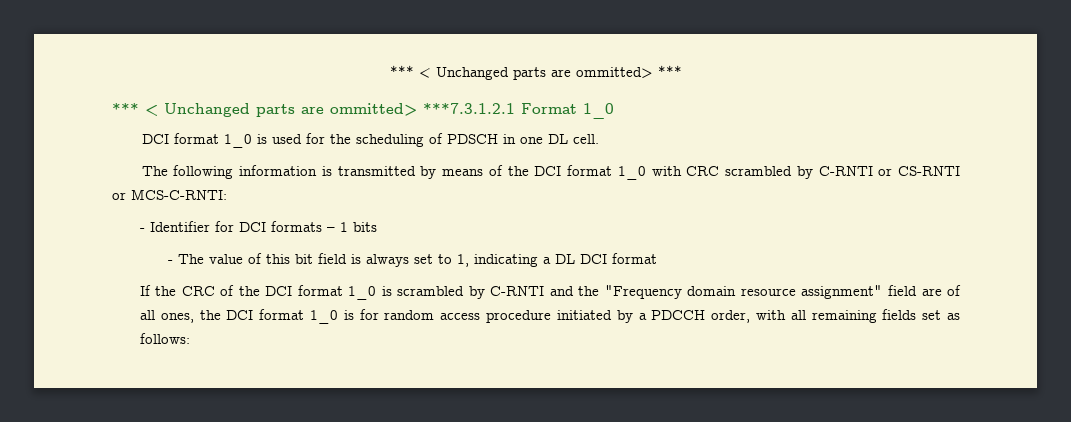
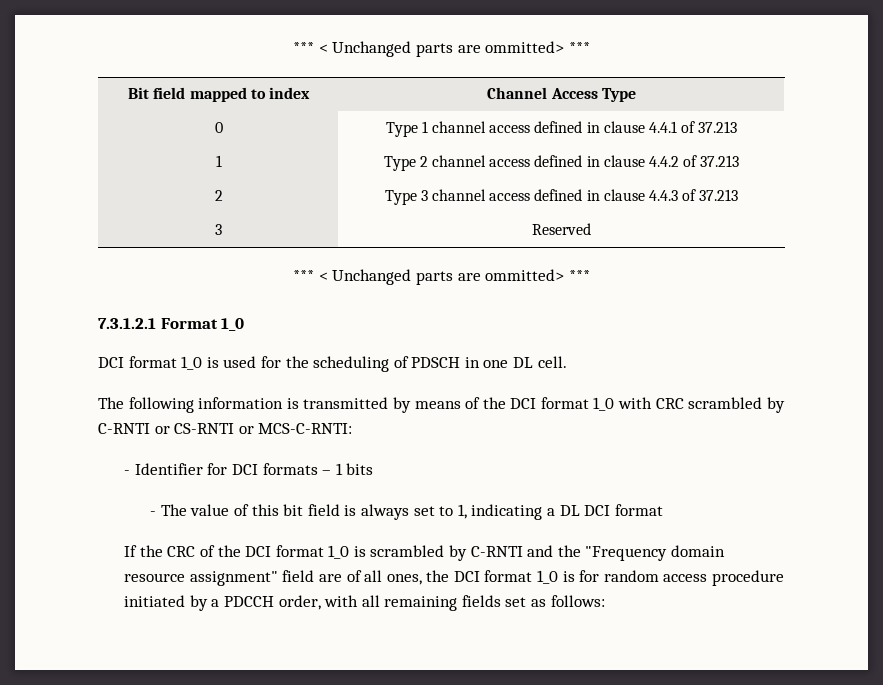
[390,65,682,80] [112,103,515,117] *** < Unchanged parts are ommitted> *** // *** < Unchanged parts are ommitted> ***7.3.1.2.1 -> [293,41,590,57] [128,87,310,102] [487,87,636,102] [214,122,223,133] [385,121,738,137] [215,155,222,167] [383,155,740,171] [214,190,223,201] [384,189,739,205] [215,224,222,235] [532,223,591,235] [293,269,590,285] [98,318,156,329] *** < Unchanged parts are ommitted> *** // Bit field mapped to index | Channel Access Type // 0 | Type 1 channel access defined in clause 4.4.1 of 37.213 // 1 | Type 2 channel access defined in clause 4.4.2 of 37.213 // 2 | Type 3 channel access defined in clause 4.4.3 of 37.213 // 3 | Reserved // *** < Unchanged parts are ommitted> *** // 7.3.1.2.1

